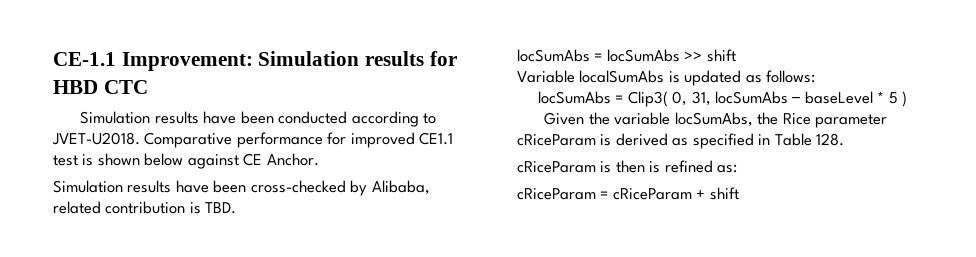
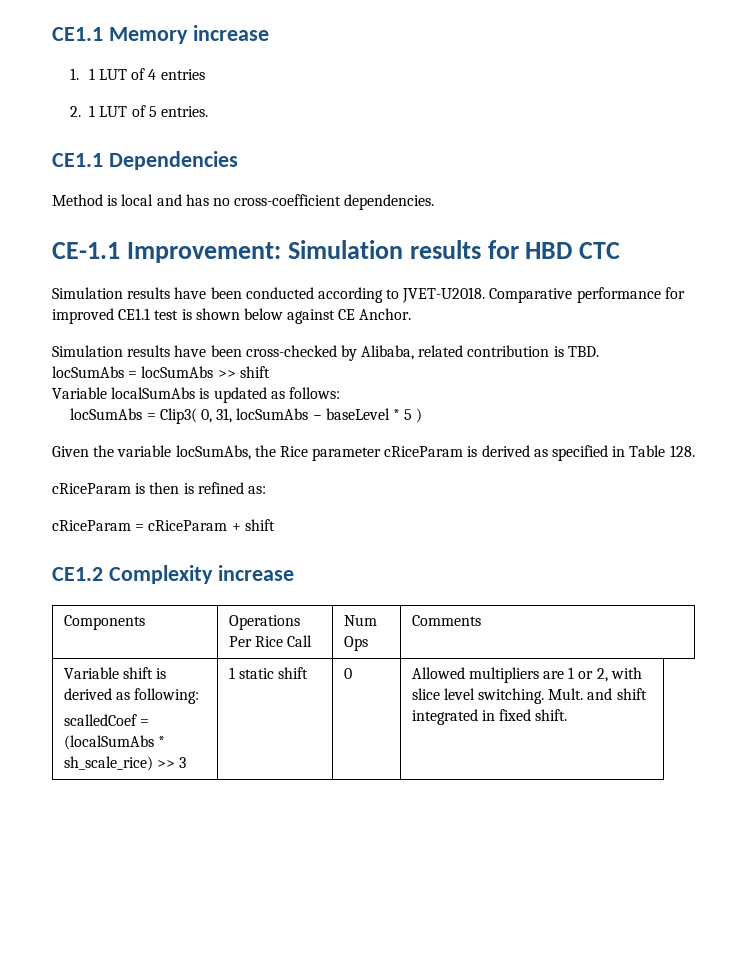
(53, 59) none -> [52,25,269,44] [70,68,205,80] [70,105,208,117] [52,151,238,170] [52,194,435,210] CE1.1 Memory increase // 1. 1 LUT of 4 entries // 2. 1 LUT of 5 entries. // CE1.1 Dependencies // Method is local and has no cross-coefficient dependencies. //
(739, 193) none -> [52,565,294,584] [63,615,145,630] [228,615,300,630] [228,635,312,647] [343,615,377,626] [343,636,368,651] [411,615,481,626] [63,667,166,679] [63,688,199,704] [63,714,149,726] [63,735,165,750] [63,756,186,771] [228,667,308,679] [343,668,352,679] [411,667,642,683] [411,688,647,704] [411,709,568,725] // CE1.2 Complexity increase // Components | Operations Per Rice Call | Num Ops | Comments // Variable shift is derived as following: // scalledCoef = (localSumAbs * sh_scale_rice) >> 3 | 1 static shift | 0 | Allowed multipliers are 1 or 2, with slice level switching. Mult. and shift integrated in fixed shift.

